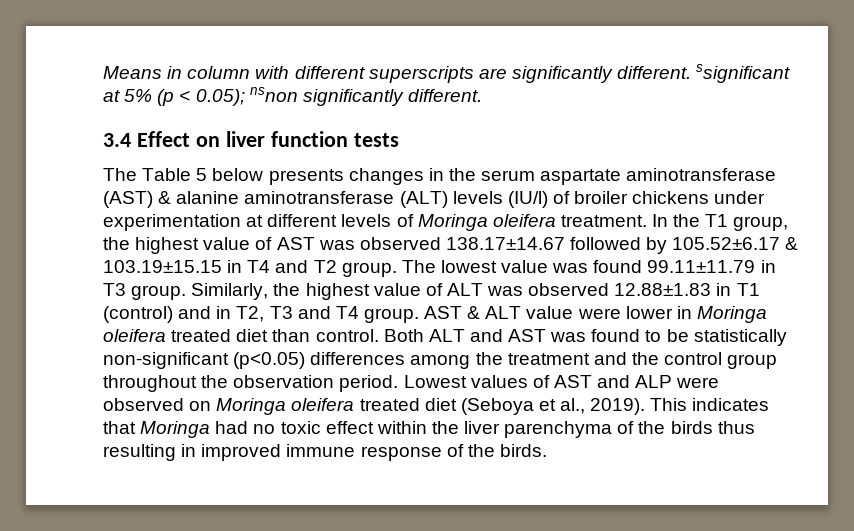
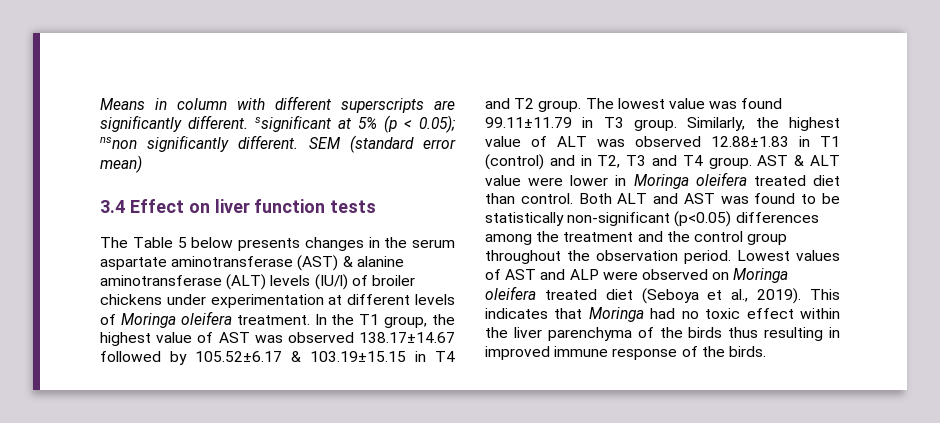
(482, 95) none -> [308,135,456,153] [100,155,142,173] SEM (standard error mean)

